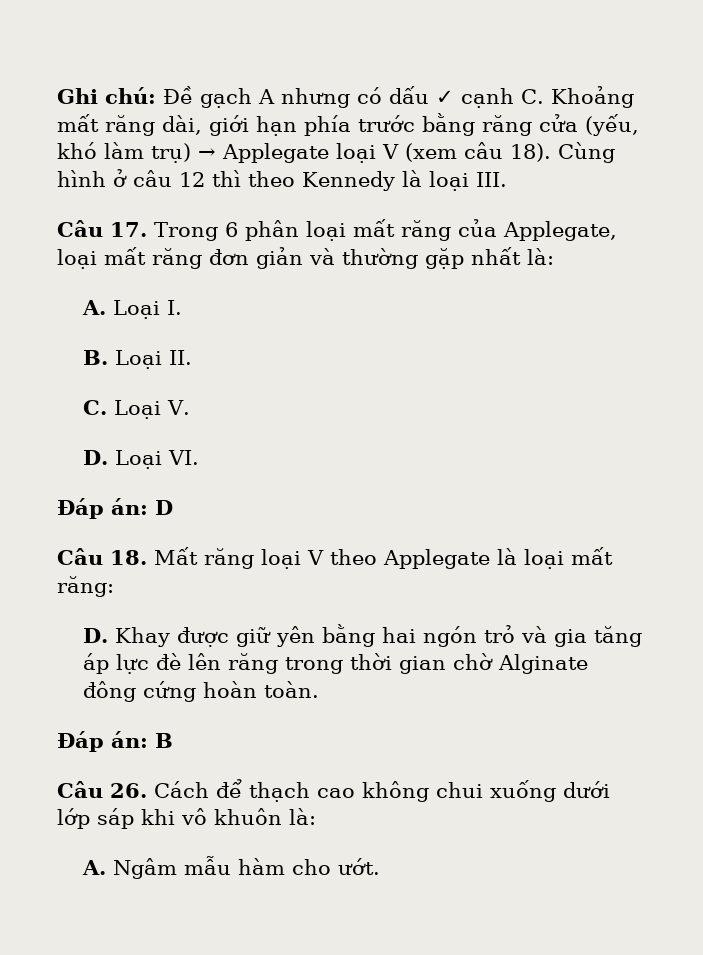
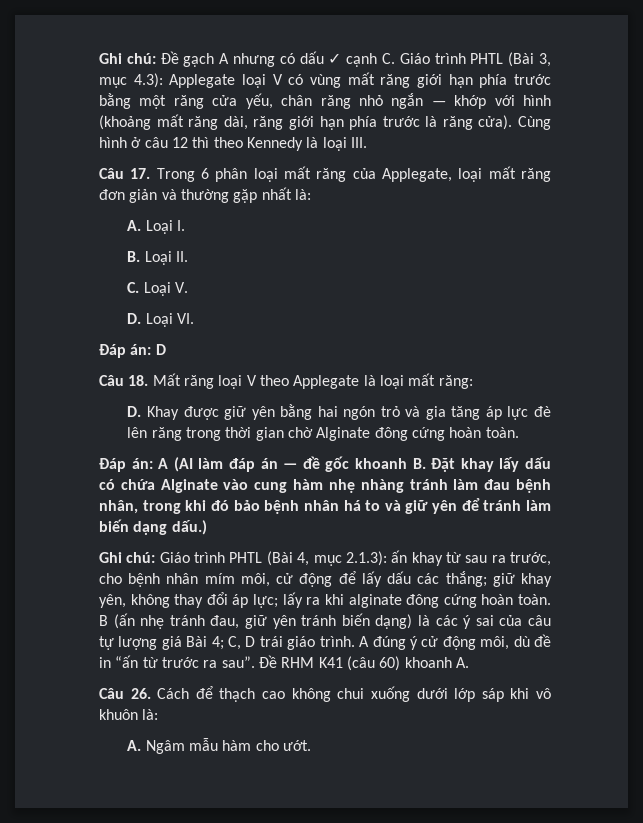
[550,86,634,108] [57,114,202,136] Khoảng mất răng dài, -> [399,52,552,67] [99,72,411,88] Giáo trình PHTL (Bài 3, mục 4.3): Applegate loại V có vùng mất răng
(475, 124) none -> [139,95,167,109] một
[585,114,639,136] [57,142,551,163] (yếu, khó làm trụ) → Applegate loại V (xem câu 18). -> [245,93,551,109] [99,114,513,130] yếu, chân răng nhỏ ngắn — khớp với hình (khoảng mất răng dài, răng giới hạn phía trước là răng cửa).
[155,733,173,748] B -> [158,456,552,472] [99,479,551,493] [99,498,552,514] [99,519,207,535] [99,550,551,566] [99,571,552,587] [99,592,552,608] [99,613,552,629] [99,634,552,650] [99,655,469,671] A (AI làm đáp án — đề gốc khoanh B. Đặt khay lấy dấu có chứa Alginate vào cung hàm nhẹ nhàng tránh làm đau bệnh nhân, trong khi đó bảo bệnh nhân há to và giữ yên để tránh làm biến dạng dấu.) // Ghi chú: Giáo trình PHTL (Bài 4, mục 2.1.3): ấn khay từ sau ra trước, cho bệnh nhân mím môi, cử động để lấy dấu các thắng; giữ khay yên, không thay đổi áp lực; lấy ra khi alginate đông cứng hoàn toàn. B (ấn nhẹ tránh đau, giữ yên tránh biến dạng) là các ý sai của câu tự lượng giá Bài 4; C, D trái giáo trình. A đúng ý cử động môi, dù đề in “ấn từ trước ra sau”. Đề RHM K41 (câu 60) khoanh A.

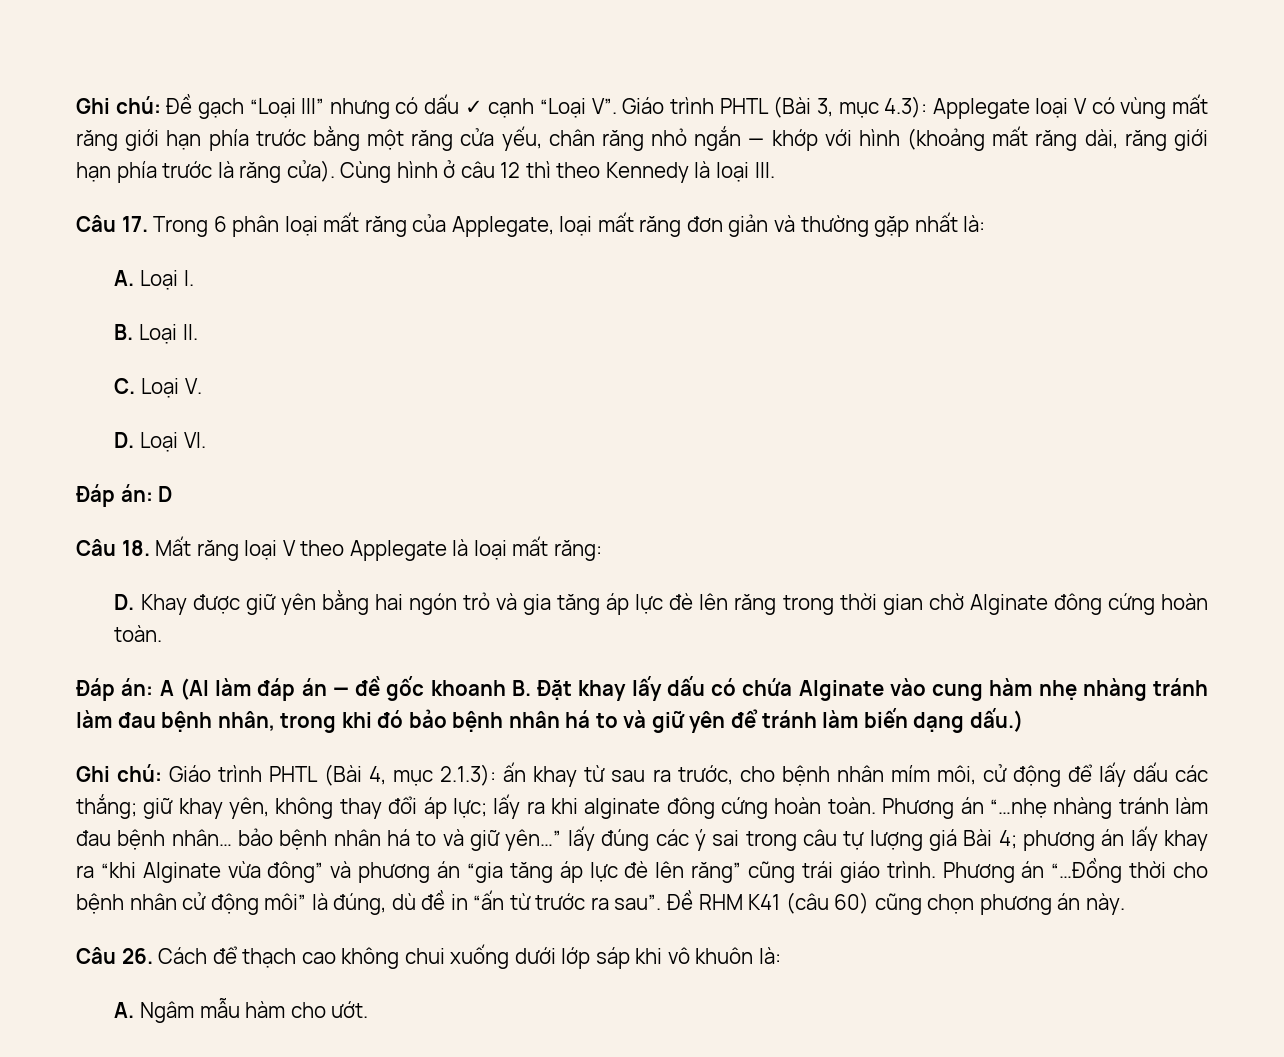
[219,53,230,64] A -> [249,98,325,118] “Loại III”
[382,53,396,64] C. -> [540,98,617,118] “Loại V”.
[99,613,430,629] B (ấn nhẹ tránh đau, giữ yên tránh biến dạng) là -> [882,797,1208,819] [76,826,650,851] Phương án “…nhẹ nhàng tránh làm đau bệnh nhân… bảo bệnh nhân há to và giữ yên…” lấy đúng
[499,615,523,626] của -> [745,831,797,851] trong
[228,636,510,650] C, D trái giáo trình. A đúng ý cử động môi, -> [1022,826,1208,851] [76,858,1208,883] [76,892,387,915] phương án lấy khay ra “khi Alginate vừa đông” và phương án “gia tăng áp lực đè lên răng” cũng trái giáo trình. Phương án “…Đồng thời cho bệnh nhân cử động môi” là đúng,
[404,657,469,668] khoanh A. -> [874,893,1125,915] cũng chọn phương án này.

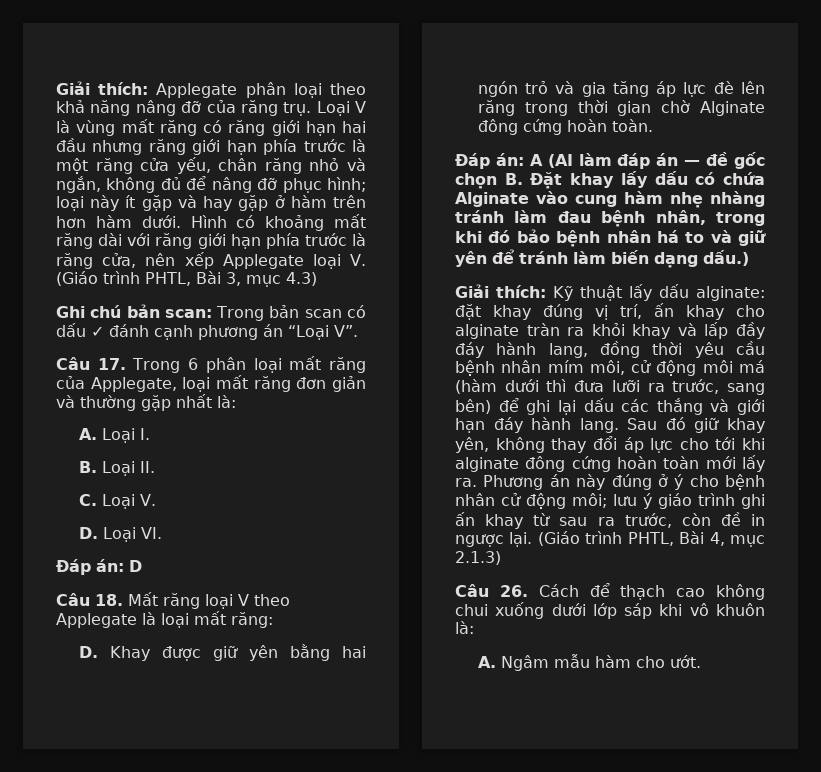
[76,94,1208,119] [76,126,360,151] Ghi chú: Đề gạch “Loại III” nhưng có dấu ✓ cạnh “Loại V”. Giáo trình PHTL (Bài 3, mục 4.3): Applegate loại V có vùng mất răng giới hạn phía trước bằng -> [56,81,366,98] [56,100,366,116] [56,119,366,136] [56,138,366,155] Giải thích: Applegate phân loại theo khả năng nâng đỡ của răng trụ. Loại V là vùng mất răng có răng giới hạn hai đầu nhưng răng giới hạn phía trước là
[694,126,1118,151] ngắn — khớp với hình (khoảng mất răng dài, -> [347,158,366,171] [56,176,366,193] [56,195,367,211] [56,214,366,231] [56,233,151,249] và ngắn, không đủ để nâng đỡ phục hình; loại này ít gặp và hay gặp ở hàm trên hơn hàm dưới. Hình có khoảng mất răng dài với
[286,160,775,183] cửa). Cùng hình ở câu 12 thì theo Kennedy là loại III. -> [102,252,367,269] [56,271,317,287] [56,304,366,321] [56,323,358,340] cửa, nên xếp Applegate loại V. (Giáo trình PHTL, Bài 3, mục 4.3) // Ghi chú bản scan: Trong bản scan có dấu ✓ đánh cạnh phương án “Loại V”.
[430,680,506,696] khoanh -> [455,173,497,189] chọn
[76,762,775,787] Ghi chú: Giáo trình PHTL (Bài 4, mục 2.1.3): ấn khay từ sau ra trước, cho -> [455,284,765,301] [455,303,765,320] [455,322,765,339] [455,341,765,358] Giải thích: Kỹ thuật lấy dấu alginate: đặt khay đúng vị trí, ấn khay cho alginate tràn ra khỏi khay và lấp đầy đáy hành lang, đồng thời yêu cầu
[1067,762,1208,787] [76,794,137,819] để lấy dấu các thắng; -> [702,360,765,373] [455,379,765,395] [455,398,765,415] [455,417,686,433] môi má (hàm dưới thì đưa lưỡi ra trước, sang bên) để ghi lại dấu các thắng và giới hạn đáy hành lang. Sau đó
[452,794,545,819] lực; lấy ra -> [650,437,736,453] lực cho tới
[827,797,1208,819] [76,826,1208,851] [76,858,1167,883] toàn. Phương án “…nhẹ nhàng tránh làm đau bệnh nhân… bảo bệnh nhân há to và giữ yên…” lấy đúng các ý sai trong câu tự lượng giá Bài 4; phương án lấy khay ra “khi Alginate vừa đông” và phương án “gia tăng áp lực đè lên răng” cũng trái giáo trình. Phương án “…Đồng thời -> [663,455,765,472] [455,474,684,490] toàn mới lấy ra. Phương án này đúng ở ý
[264,890,1125,915] môi” là đúng, dù đề in “ấn từ trước ra sau”. Đề RHM K41 (câu 60) cũng chọn phương án này. -> [572,493,765,509] [455,512,765,529] [455,531,765,547] [455,551,501,565] môi; lưu ý giáo trình ghi ấn khay từ sau ra trước, còn đề in ngược lại. (Giáo trình PHTL, Bài 4, mục 2.1.3)

